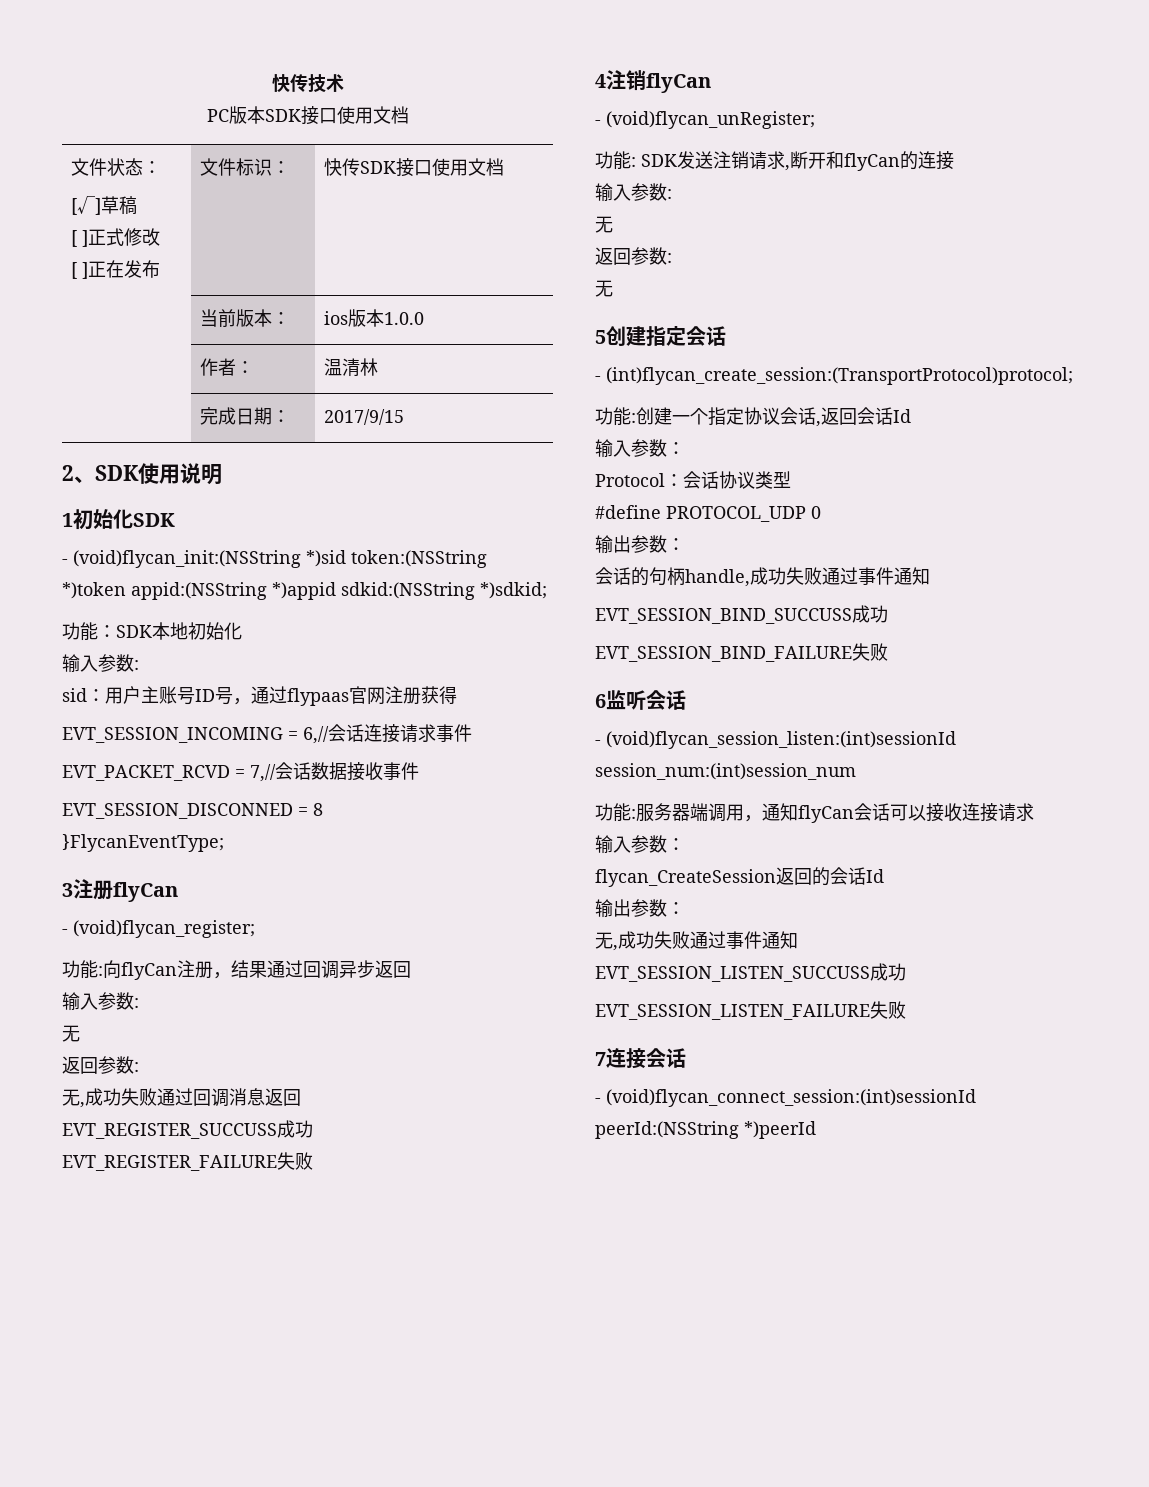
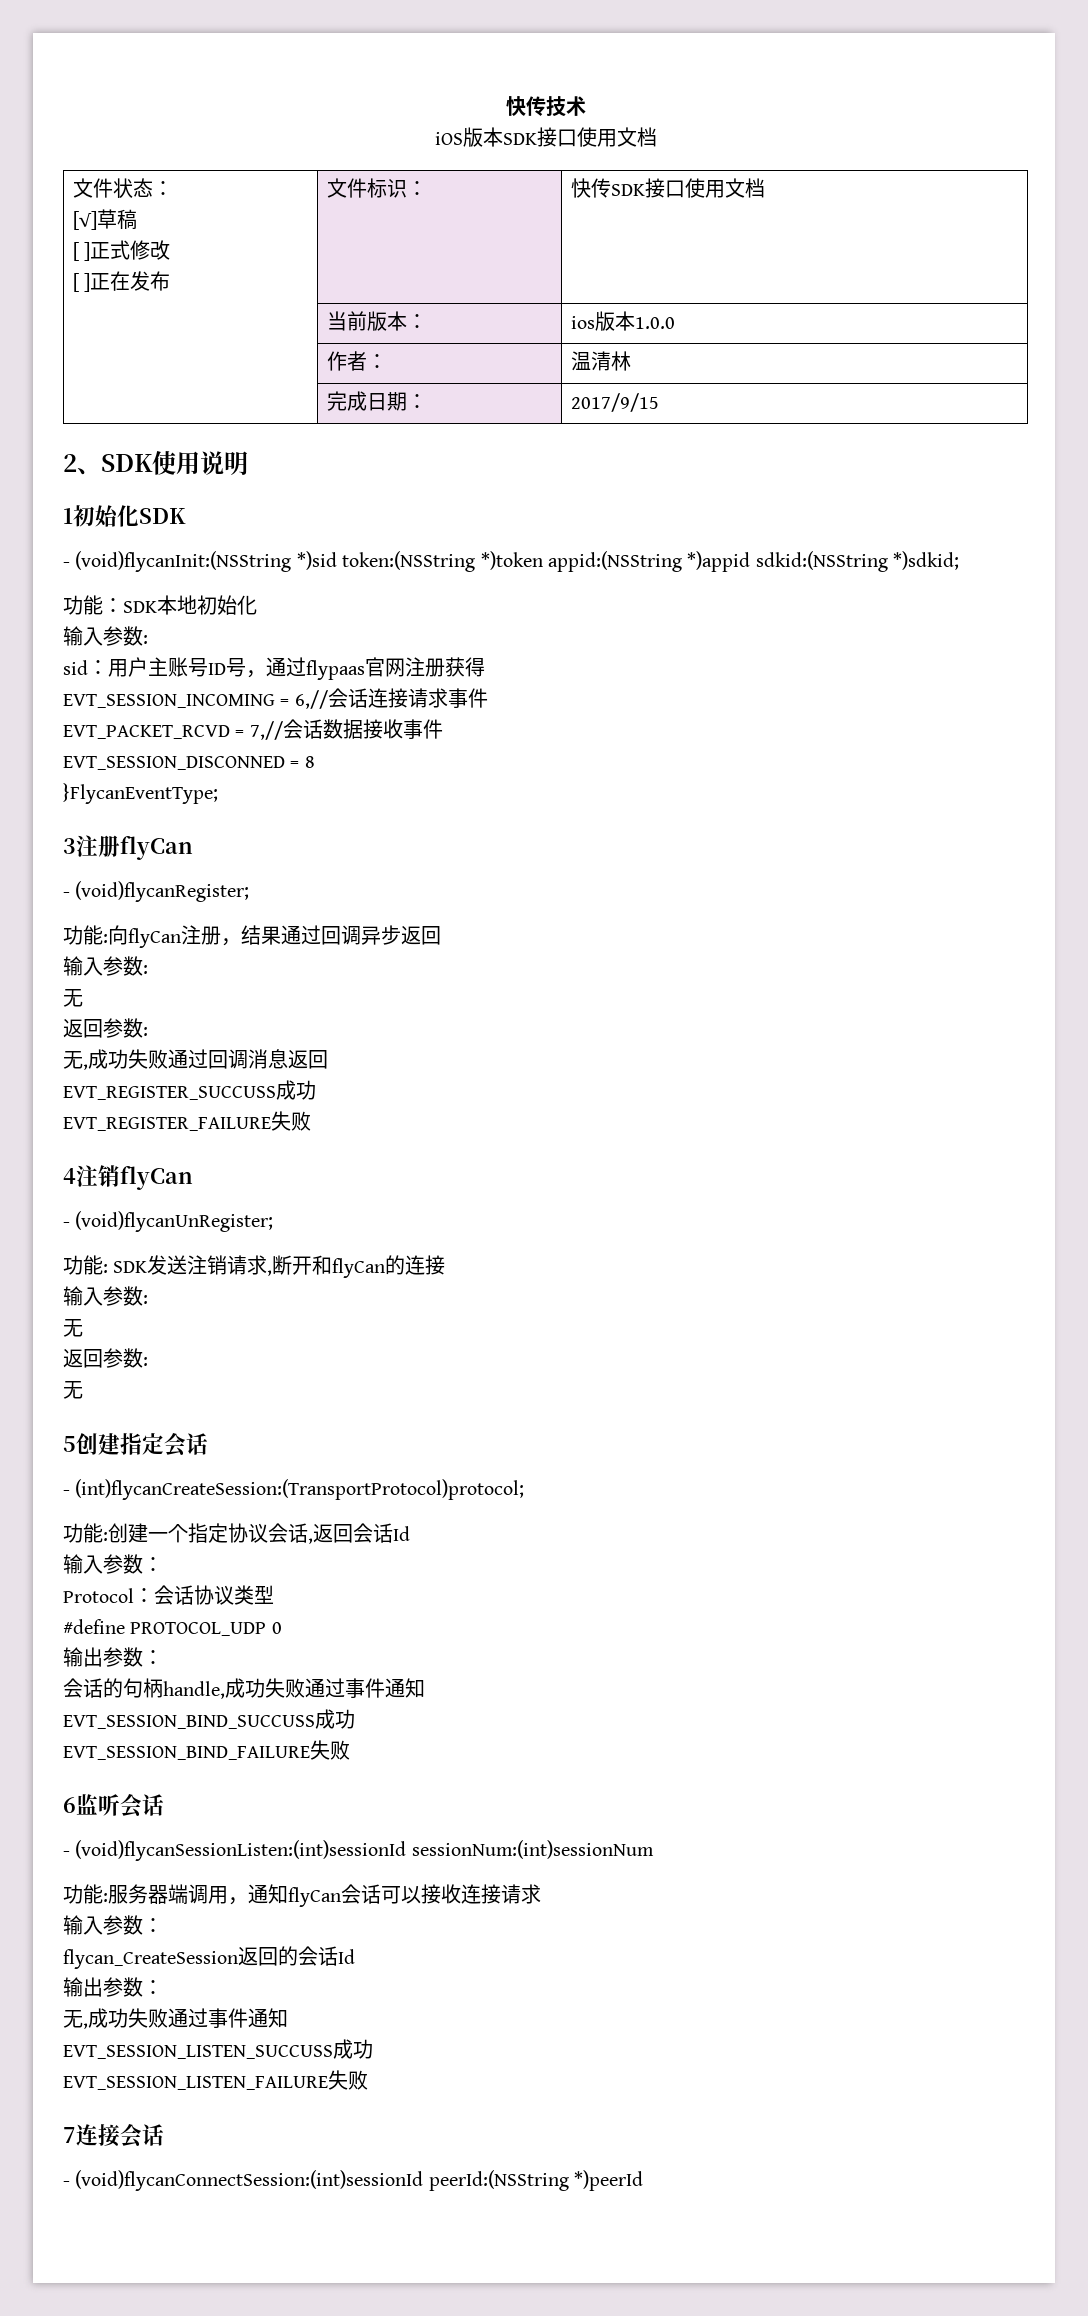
[207,109,229,122] PC -> [435,132,463,145] iOS
[73,550,301,568] (void)flycan_init:(NSString -> [75,551,292,572] (void)flycanInit:(NSString
[73,920,255,938] (void)flycan_register; -> [75,881,250,902] (void)flycanRegister;
[606,111,815,129] (void)flycan_unRegister; -> [75,1211,274,1232] (void)flycanUnRegister;
[606,367,1073,385] (int)flycan_create_session:(TransportProtocol)protocol; -> [75,1479,525,1500] (int)flycanCreateSession:(TransportProtocol)protocol;
[606,731,956,749] [595,763,856,780] (void)flycan_session_listen:(int)sessionId session_num:(int)session_num -> [75,1840,654,1861] (void)flycanSessionListen:(int)sessionId sessionNum:(int)sessionNum
[606,1089,976,1107] (void)flycan_connect_session:(int)sessionId -> [75,2170,424,2191] (void)flycanConnectSession:(int)sessionId

